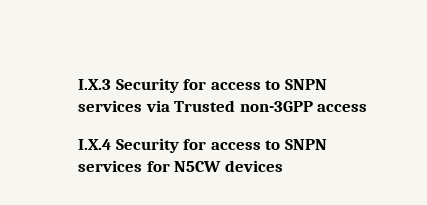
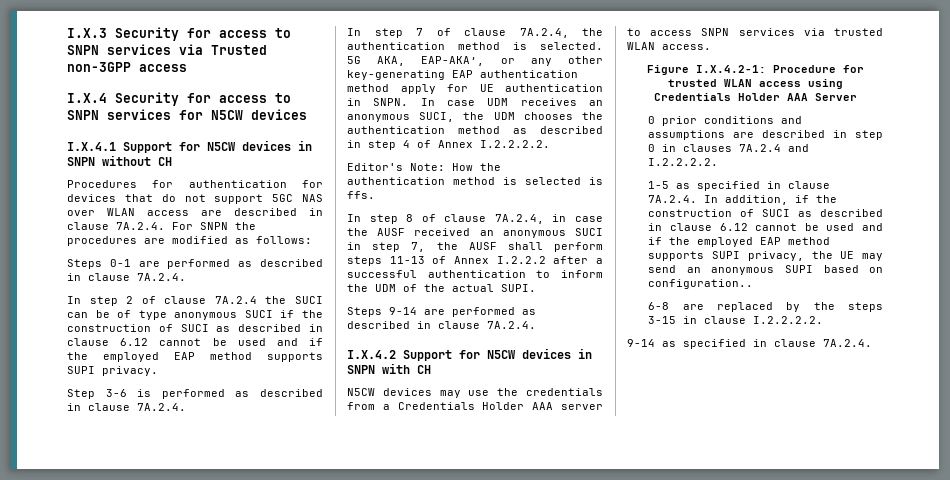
(283, 166) none -> [67,140,312,153] [67,155,172,166] [67,180,323,188] [67,194,323,204] [67,208,323,216] [67,222,256,230] [67,236,312,246] [67,259,323,269] [67,273,186,281] [67,296,323,306] [67,310,323,320] [67,324,323,332] [67,338,323,346] [67,352,323,362] [67,366,158,376] [67,389,323,399] [67,403,186,411] [347,28,603,38] [347,42,603,50] [347,56,603,66] [347,70,578,80] [347,84,603,94] [347,98,603,106] [347,112,603,122] [347,126,603,134] [347,140,550,150] [347,163,501,171] [347,177,603,185] [347,191,375,199] [347,214,603,224] [347,228,603,238] [347,242,603,252] [347,256,603,266] [347,270,603,278] [347,284,536,292] [347,307,536,317] [347,321,536,329] [347,348,592,361] [347,363,431,374] [347,388,603,398] [347,402,603,410] [627,28,883,36] [627,42,711,50] [646,65,864,75] [667,79,843,89] [653,93,857,101] [648,116,803,126] [648,130,883,140] [648,144,810,152] [648,158,719,166] [648,181,831,191] [648,195,838,205] [648,209,883,217] [648,223,883,231] [648,237,831,247] [648,251,883,261] [648,265,883,275] [648,279,754,289] [648,302,883,312] [648,316,824,324] [627,339,872,349] // I.X.4.1 Support for N5CW devices in SNPN without CH // Procedures for authentication for devices that do not support 5GC NAS over WLAN access are described in clause 7A.2.4. For SNPN the procedures are modified as follows: // Steps 0-1 are performed as described in clause 7A.2.4. // In step 2 of clause 7A.2.4 the SUCI can be of type anonymous SUCI if the construction of SUCI as described in clause 6.12 cannot be used and if the employed EAP method supports SUPI privacy. // Step 3-6 is performed as described in clause 7A.2.4. // In step 7 of clause 7A.2.4, the authentication method is selected. 5G AKA, EAP-AKA’, or any other key-generating EAP authentication method apply for UE authentication in SNPN. In case UDM receives an anonymous SUCI, the UDM chooses the authentication method as described in step 4 of Annex I.2.2.2.2. // Editor's Note: How the authentication method is selected is ffs. // In step 8 of clause 7A.2.4, in case the AUSF received an anonymous SUCI in step 7, the AUSF shall perform steps 11-13 of Annex I.2.2.2 after a successful authentication to inform the UDM of the actual SUPI. // Steps 9-14 are performed as described in clause 7A.2.4. // I.X.4.2 Support for N5CW devices in SNPN with CH // N5CW devices may use the credentials from a Credentials Holder AAA server to access SNPN services via trusted WLAN access. // Figure I.X.4.2-1: Procedure for trusted WLAN access using Credentials Holder AAA Server // 0 prior conditions and assumptions are described in step 0 in clauses 7A.2.4 and I.2.2.2.2. // 1-5 as specified in clause 7A.2.4. In addition, if the construction of SUCI as described in clause 6.12 cannot be used and if the employed EAP method supports SUPI privacy, the UE may send an anonymous SUPI based on configuration.. // 6-8 are replaced by the steps 3-15 in clause I.2.2.2.2. // 9-14 as specified in clause 7A.2.4.

